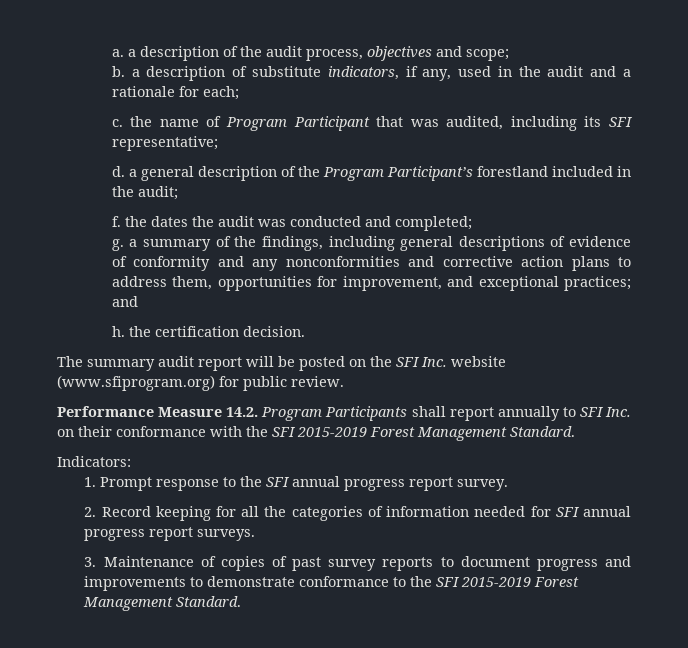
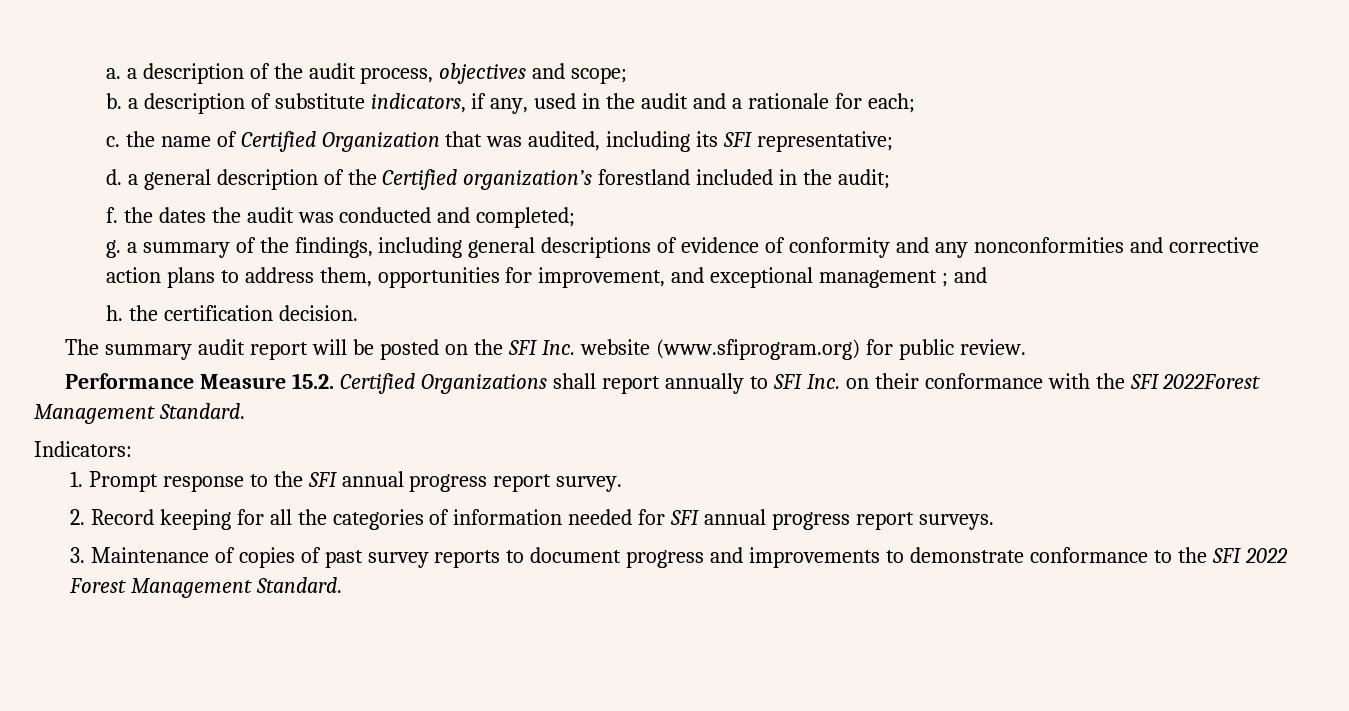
[226,116,370,131] Program Participant -> [240,131,440,152] Certified Organization
[322,166,473,181] Program Participant’s -> [382,169,593,190] Certified organization’s
[564,276,631,291] practices; -> [819,270,949,288] management ;
[226,406,408,421] 14.2. Program Participants -> [292,373,548,394] 15.2. Certified Organizations
[297,427,415,437] 2015-2019 Forest -> [1162,374,1261,389] 2022Forest
[461,577,532,587] 2015-2019 -> [1244,548,1288,563] 2022

